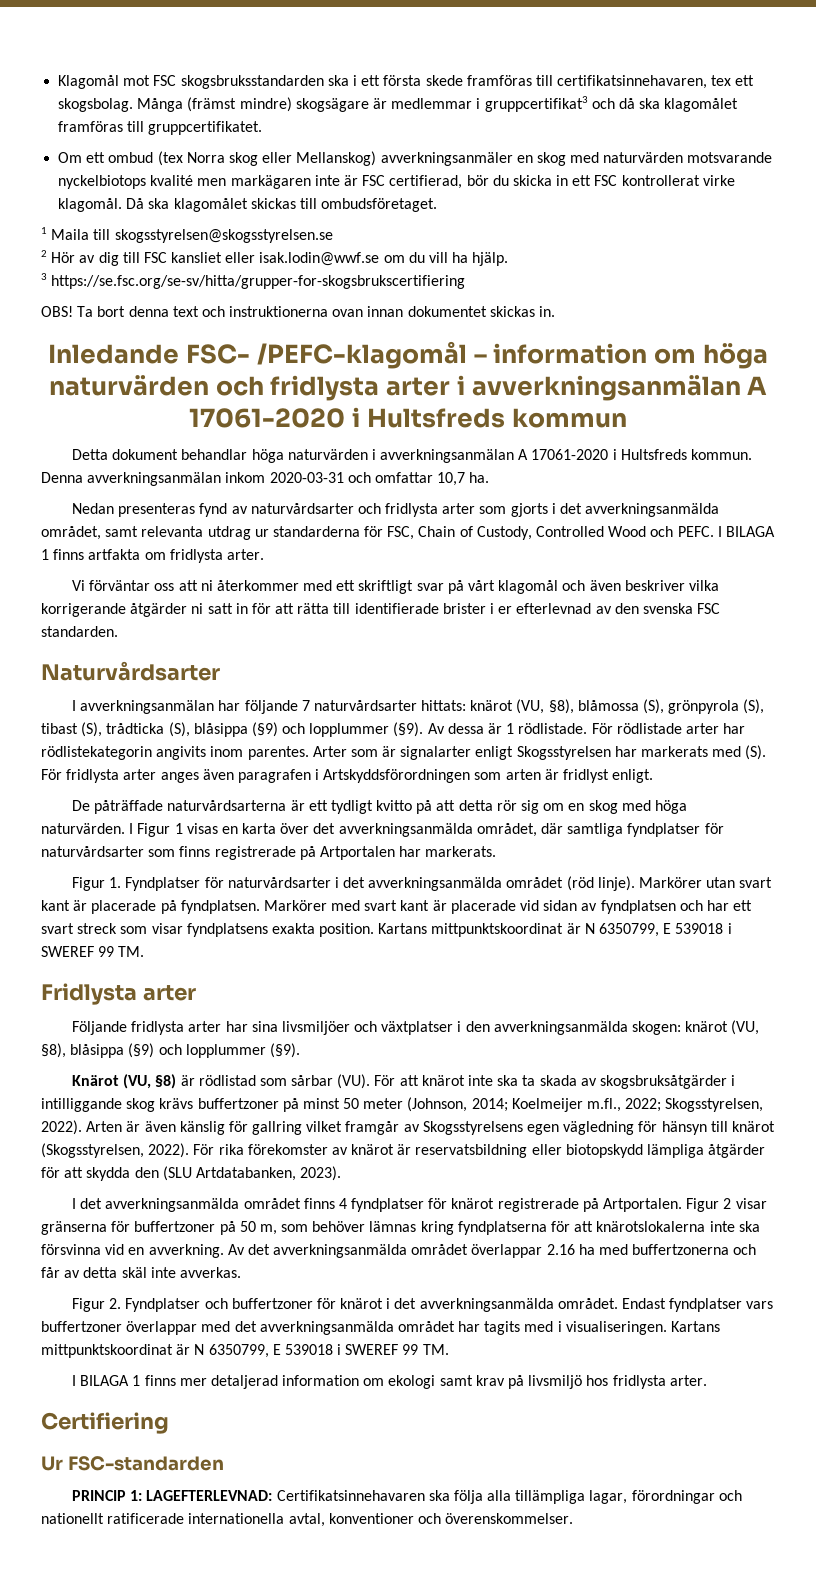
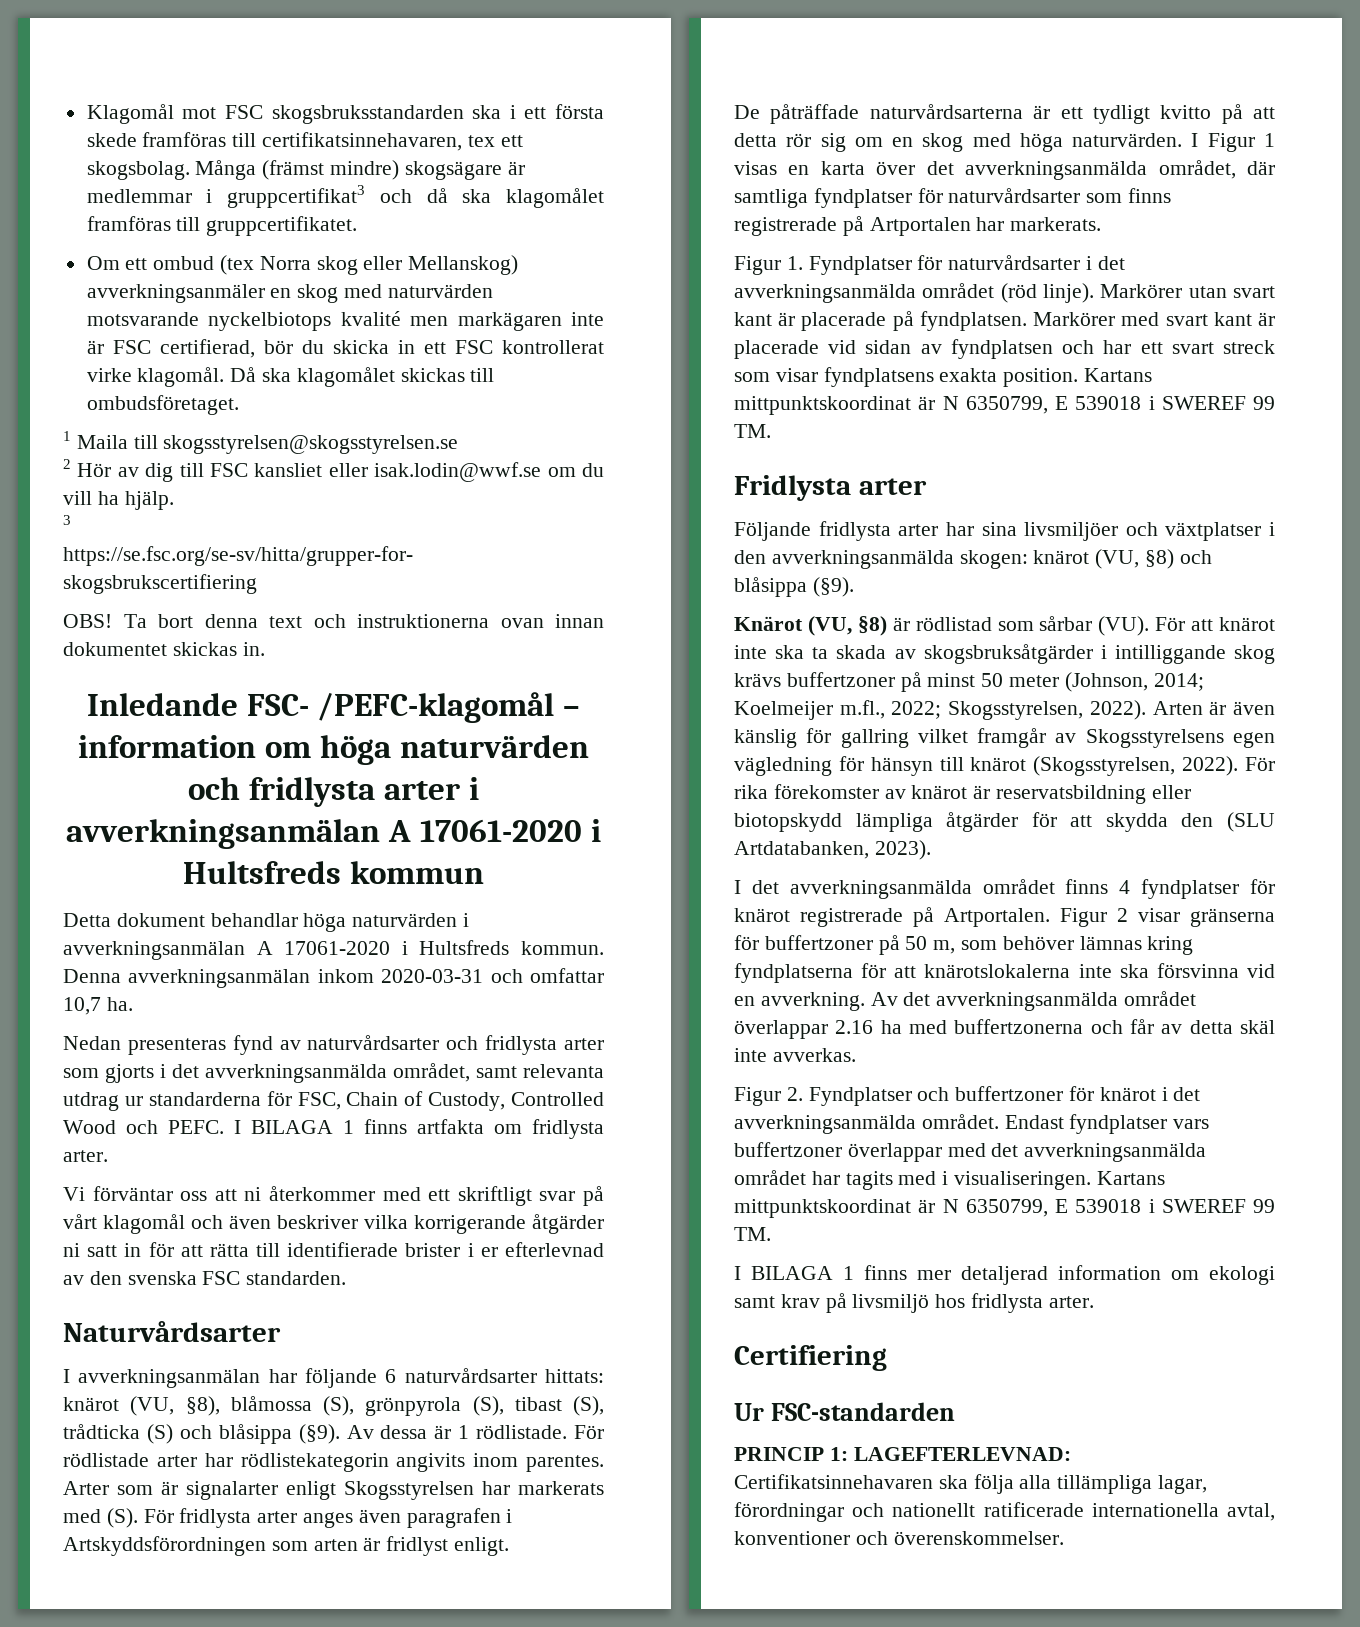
[301,700,310,711] 7 -> [385,1369,397,1383] 6
[168,722,390,737] (S), blåsippa (§9) och lopplummer -> [146,1424,292,1444] (S) och blåsippa
[41,1043,266,1058] §8), blåsippa (§9) och lopplummer -> [1145,549,1212,569] [734,577,807,597] §8) och blåsippa

